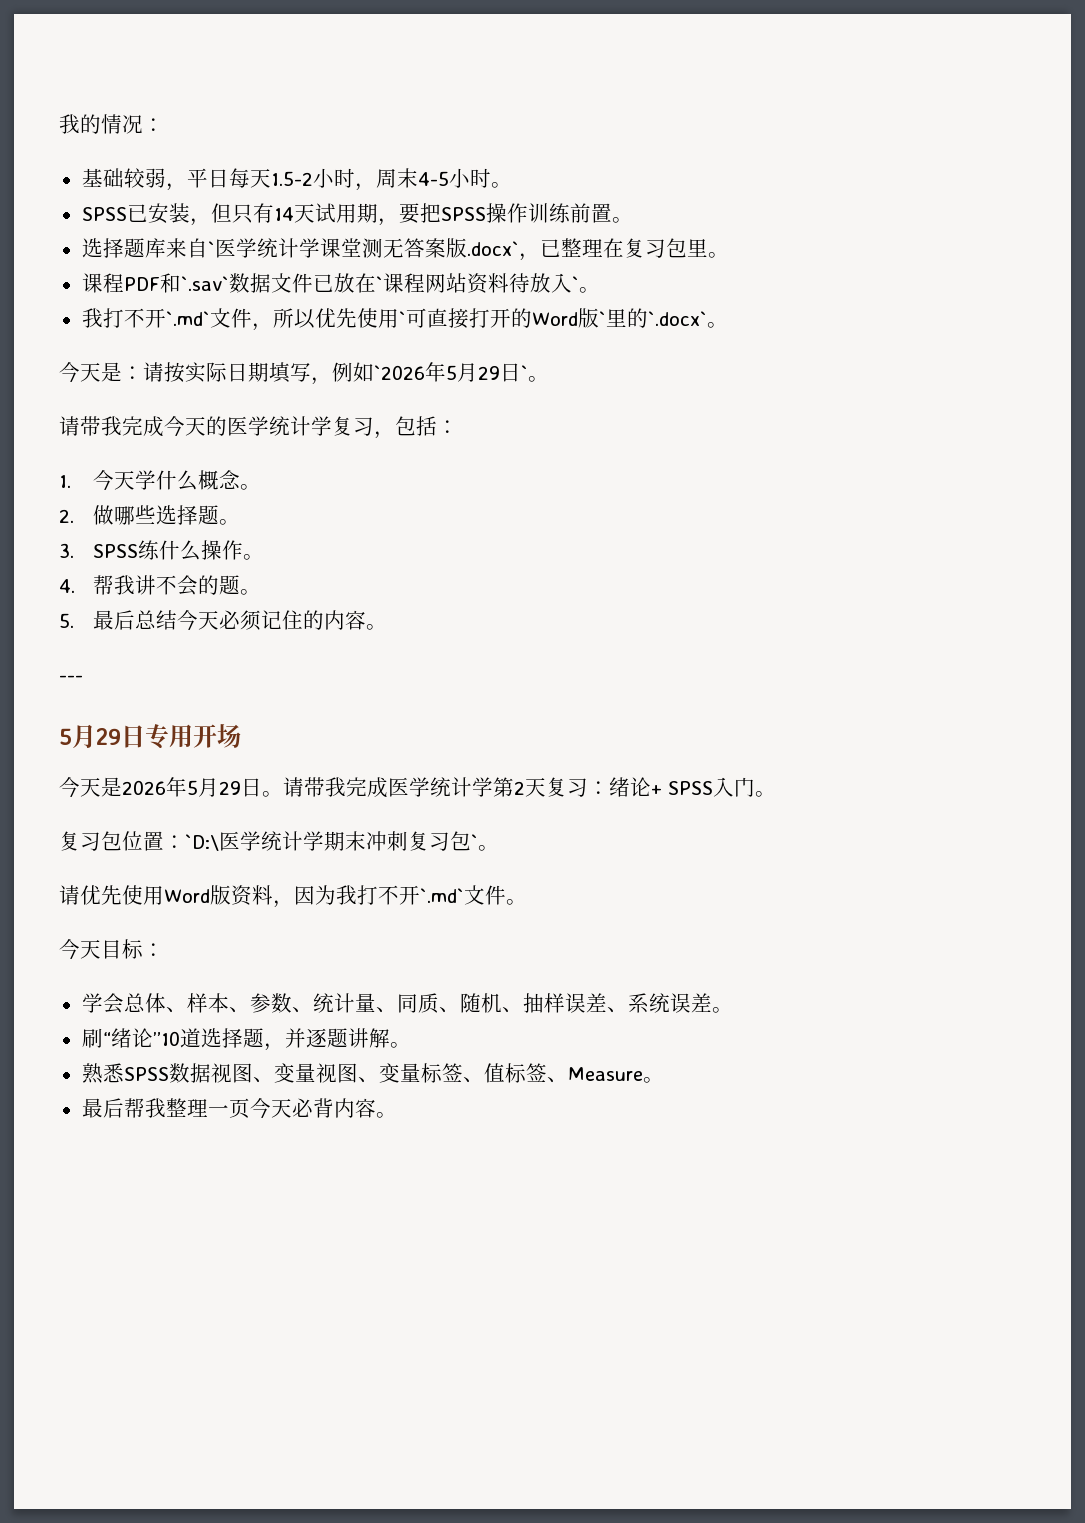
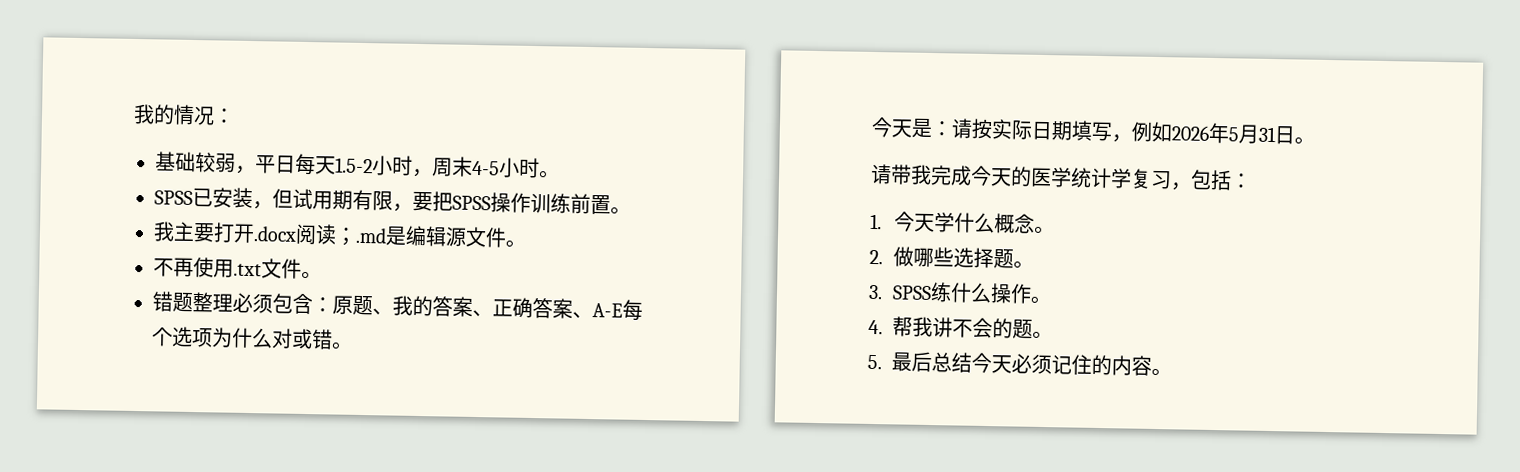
[231,203,378,224] 只有14天试用期 -> [292,188,393,211] 试用期有限
[81,238,729,261] [81,273,600,294] [81,308,707,331] 选择题库来自`医学统计学课堂测无答案版.docx`，已整理在复习包里。 // 课程PDF和`.sav`数据文件已放在`课程网站资料待放入`。 // 我打不开`.md`文件，所以优先使用`可直接打开的Word版`里的`.docx` -> [153,221,526,248] [153,257,322,280] [152,291,643,321] [151,326,333,350] 我主要打开.docx阅读；.md是编辑源文件。 // 不再使用.txt文件。 // 错题整理必须包含：原题、我的答案、正确答案、A-E每个选项为什么对或错
[374,362,528,382] `2026年5月29日` -> [1171,122,1296,145] 2026年5月31日
[59,675,83,682] [59,724,241,749] [59,777,776,798] [59,831,499,851] [59,885,527,908] [59,939,164,960] [81,993,733,1014] [81,1028,411,1051] [81,1063,664,1084] [81,1098,397,1119] // --- // 5月29日专用开场 // 今天是2026年5月29日。请带我完成医学统计学第2天复习：绪论+ SPSS入门。 // 复习包位置：`D:\医学统计学期末冲刺复习包`。 // 请优先使用Word版资料，因为我打不开`.md`文件。 // 今天目标： // 学会总体、样本、参数、统计量、同质、随机、抽样误差、系统误差。 // 刷“绪论”10道选择题，并逐题讲解。 // 熟悉SPSS数据视图、变量视图、变量标签、值标签、Measure。 // 最后帮我整理一页今天必背内容。 -> (1172, 372) none

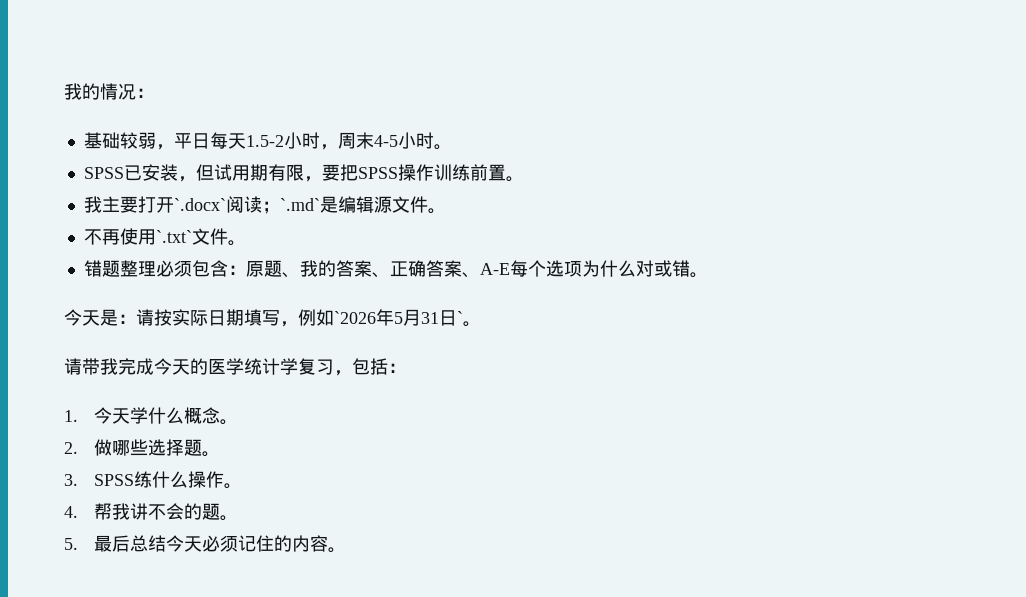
[253,223,387,246] .docx阅读；.md -> [173,196,320,214] `.docx`阅读；`.md`
[233,263,262,277] .txt -> [155,230,192,243] `.txt`
[1171,125,1210,141] 2026 -> [334,311,376,324] `2026
(1296, 135) none -> [457,311,463,324] `

